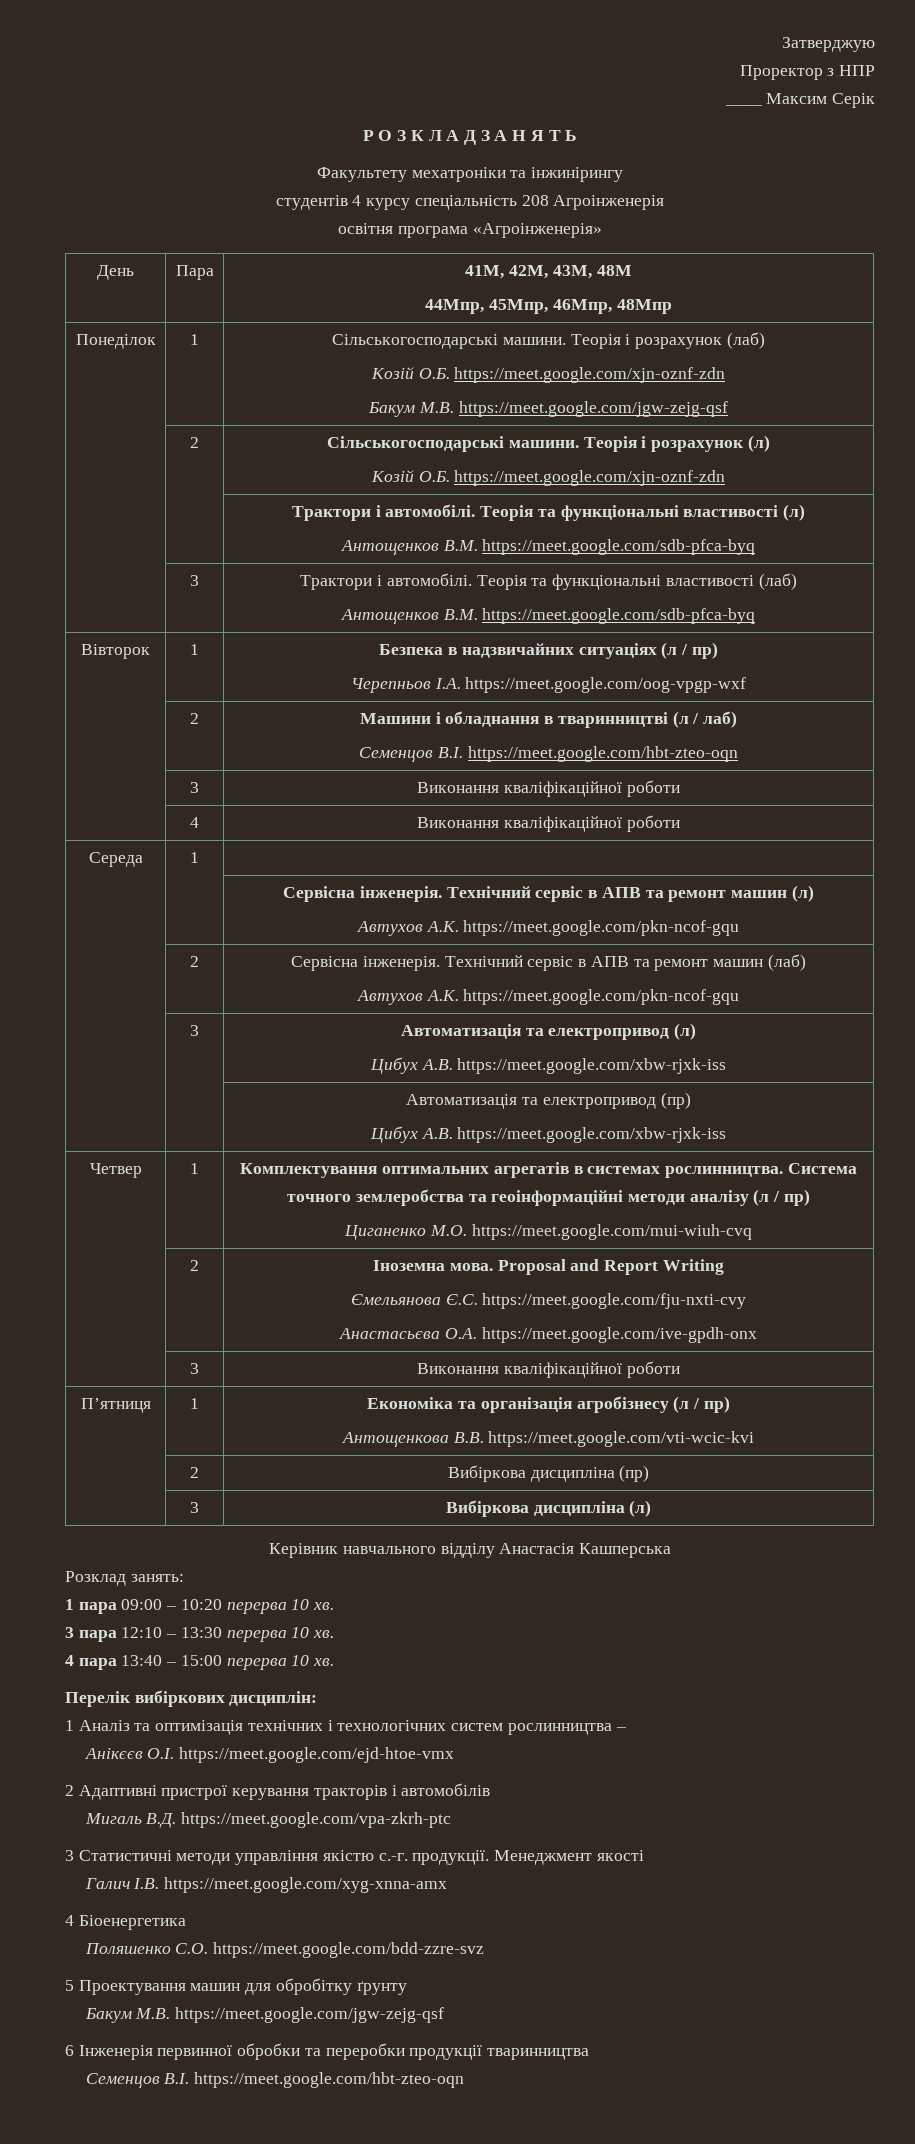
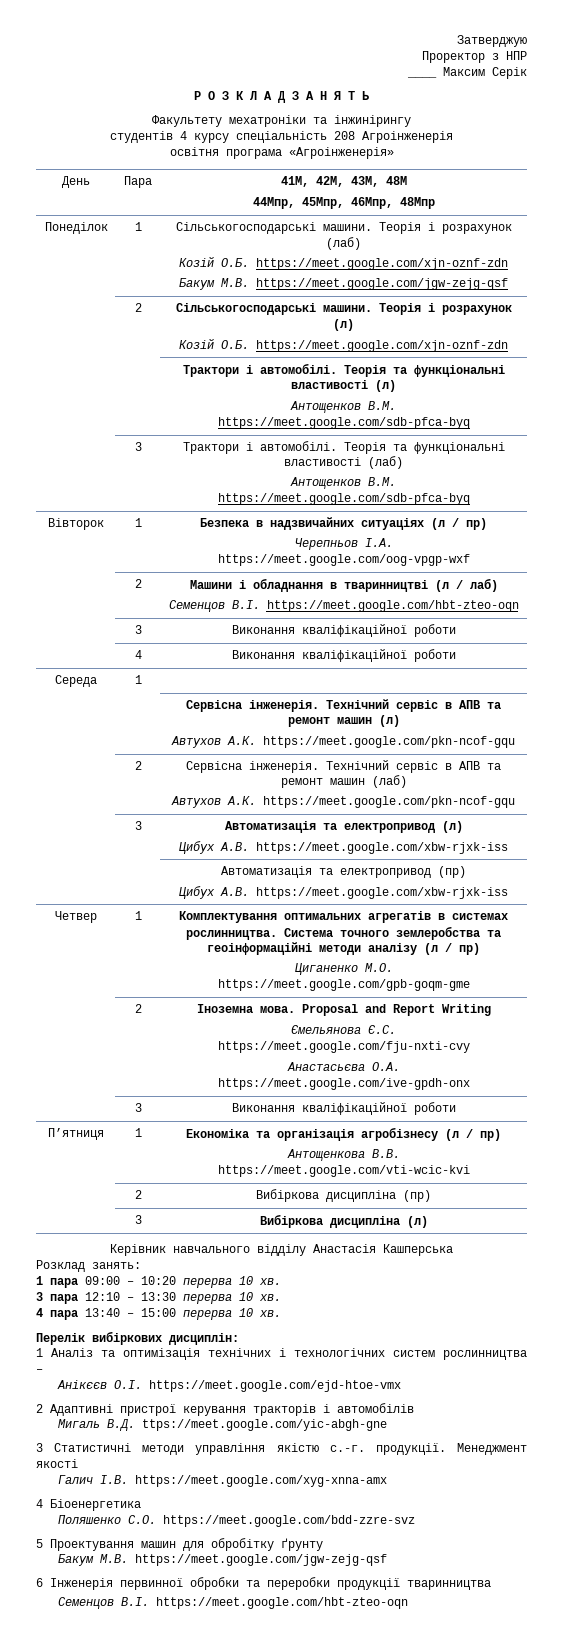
[471,1224,752,1240] https://meet.google.com/mui-wiuh-cvq -> [217,979,470,991] https://meet.google.com/gpb-goqm-gme
[181,1812,452,1828] https://meet.google.com/vpa-zkrh-ptc -> [142,1419,388,1431] ttps://meet.google.com/yic-abgh-gne

